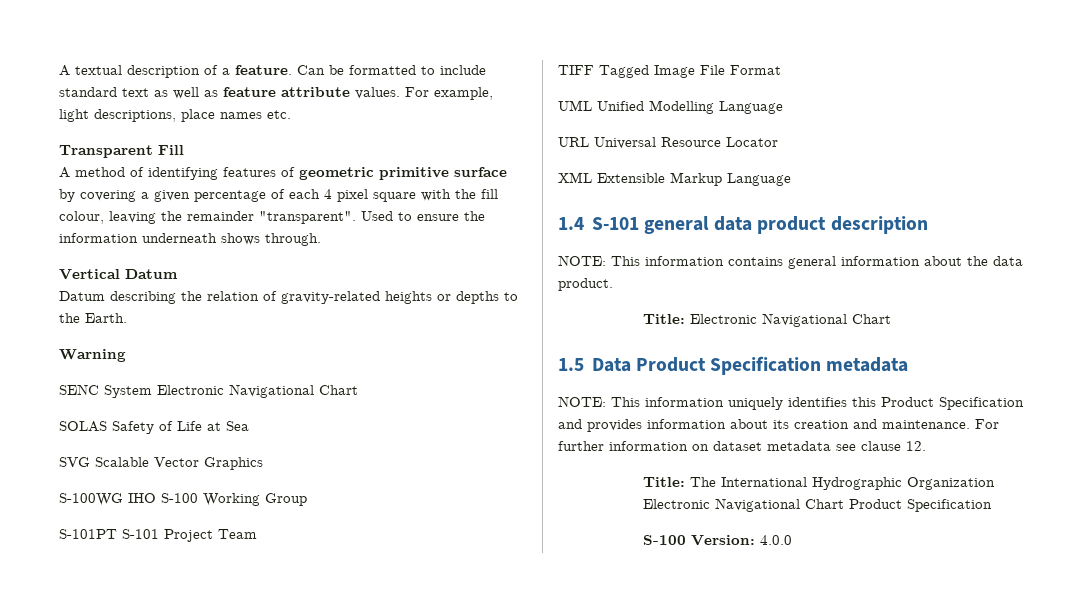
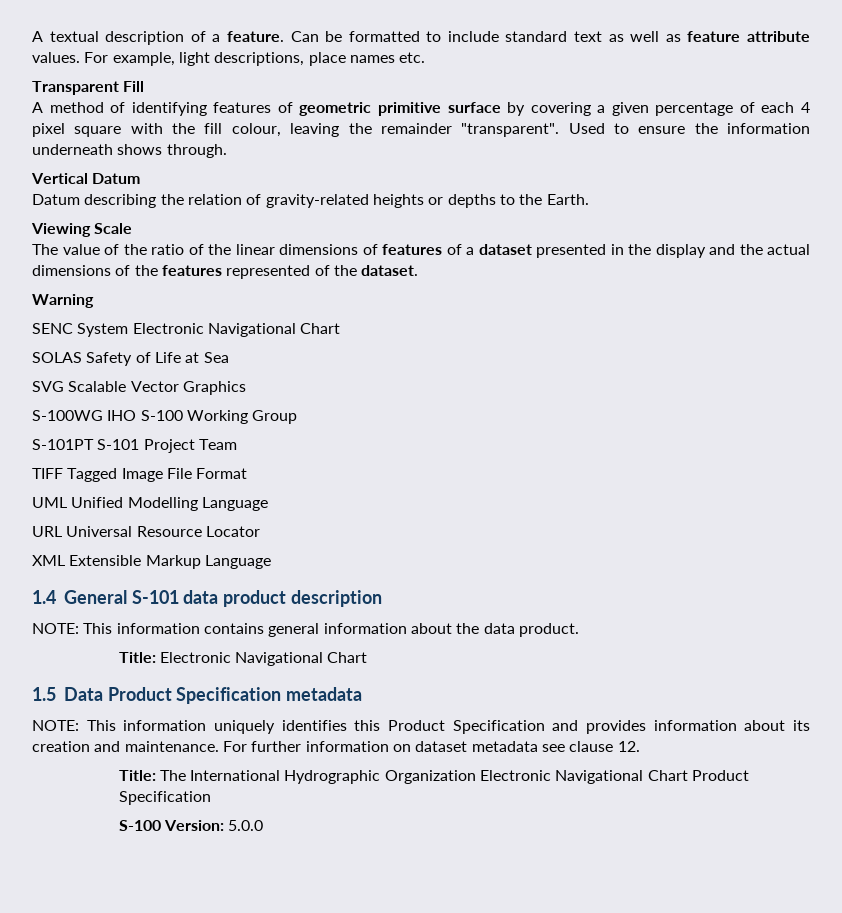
(127, 318) none -> [31,223,133,237] [32,244,810,258] [32,265,419,279] // Viewing Scale // The value of the ratio of the linear dimensions of features of a dataset presented in the display and the actual dimensions of the features represented of the dataset.
[591,216,709,234] S-101 general -> [64,590,179,604] General S-101
[759,535,792,545] 4.0.0 -> [228,820,264,831] 5.0.0

